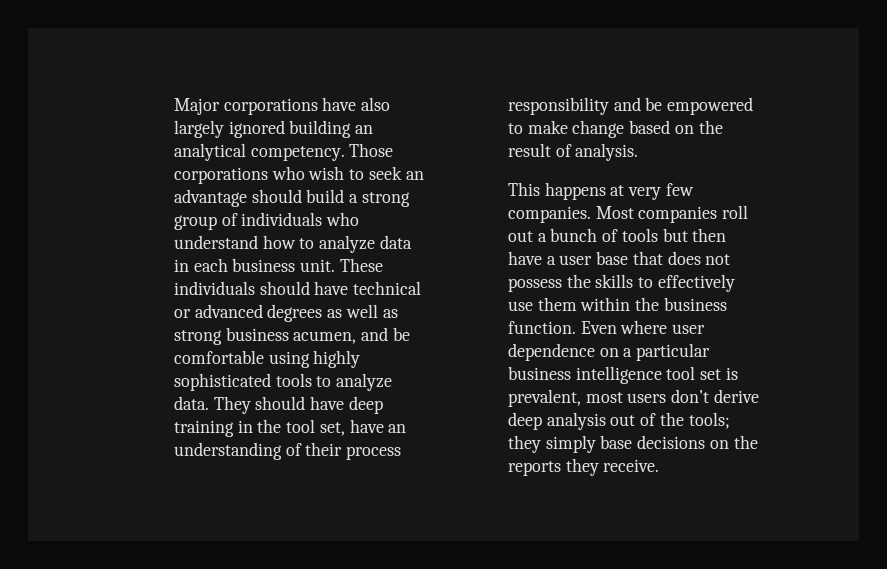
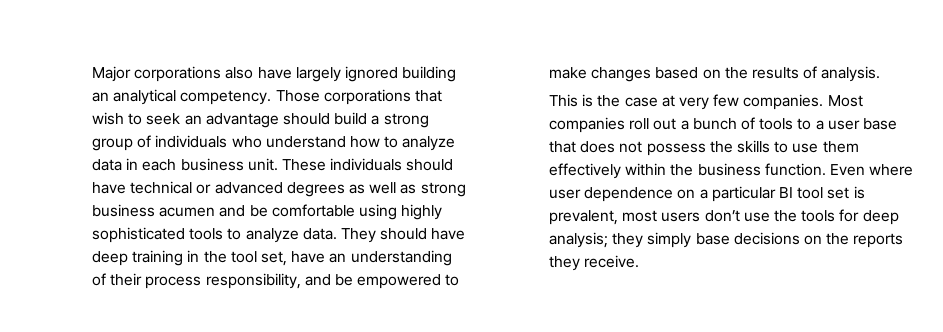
[322,97,391,111] have also -> [225,67,292,79] also have
[271,166,305,180] who -> [414,90,442,102] that
[293,331,357,344] acumen, -> [159,207,216,217] acumen
[508,97,610,115] responsibility -> [205,273,301,289] responsibility,
[572,120,625,138] change -> [591,67,652,82] changes
[508,143,552,157] result -> [751,67,799,79] results
[544,182,606,200] happens -> [582,94,658,107] is the case
[662,228,727,242] [508,251,543,265] but then have -> [797,118,812,130] to
[657,274,735,292] effectively -> (789, 147) none
(577, 304) none -> [549,163,622,179] effectively
[508,366,662,384] business intelligence -> [778,187,793,198] BI
[713,389,759,403] [508,412,730,430] derive deep analysis out of the tools; -> [743,209,899,225] [549,232,609,248] use the tools for deep analysis;

